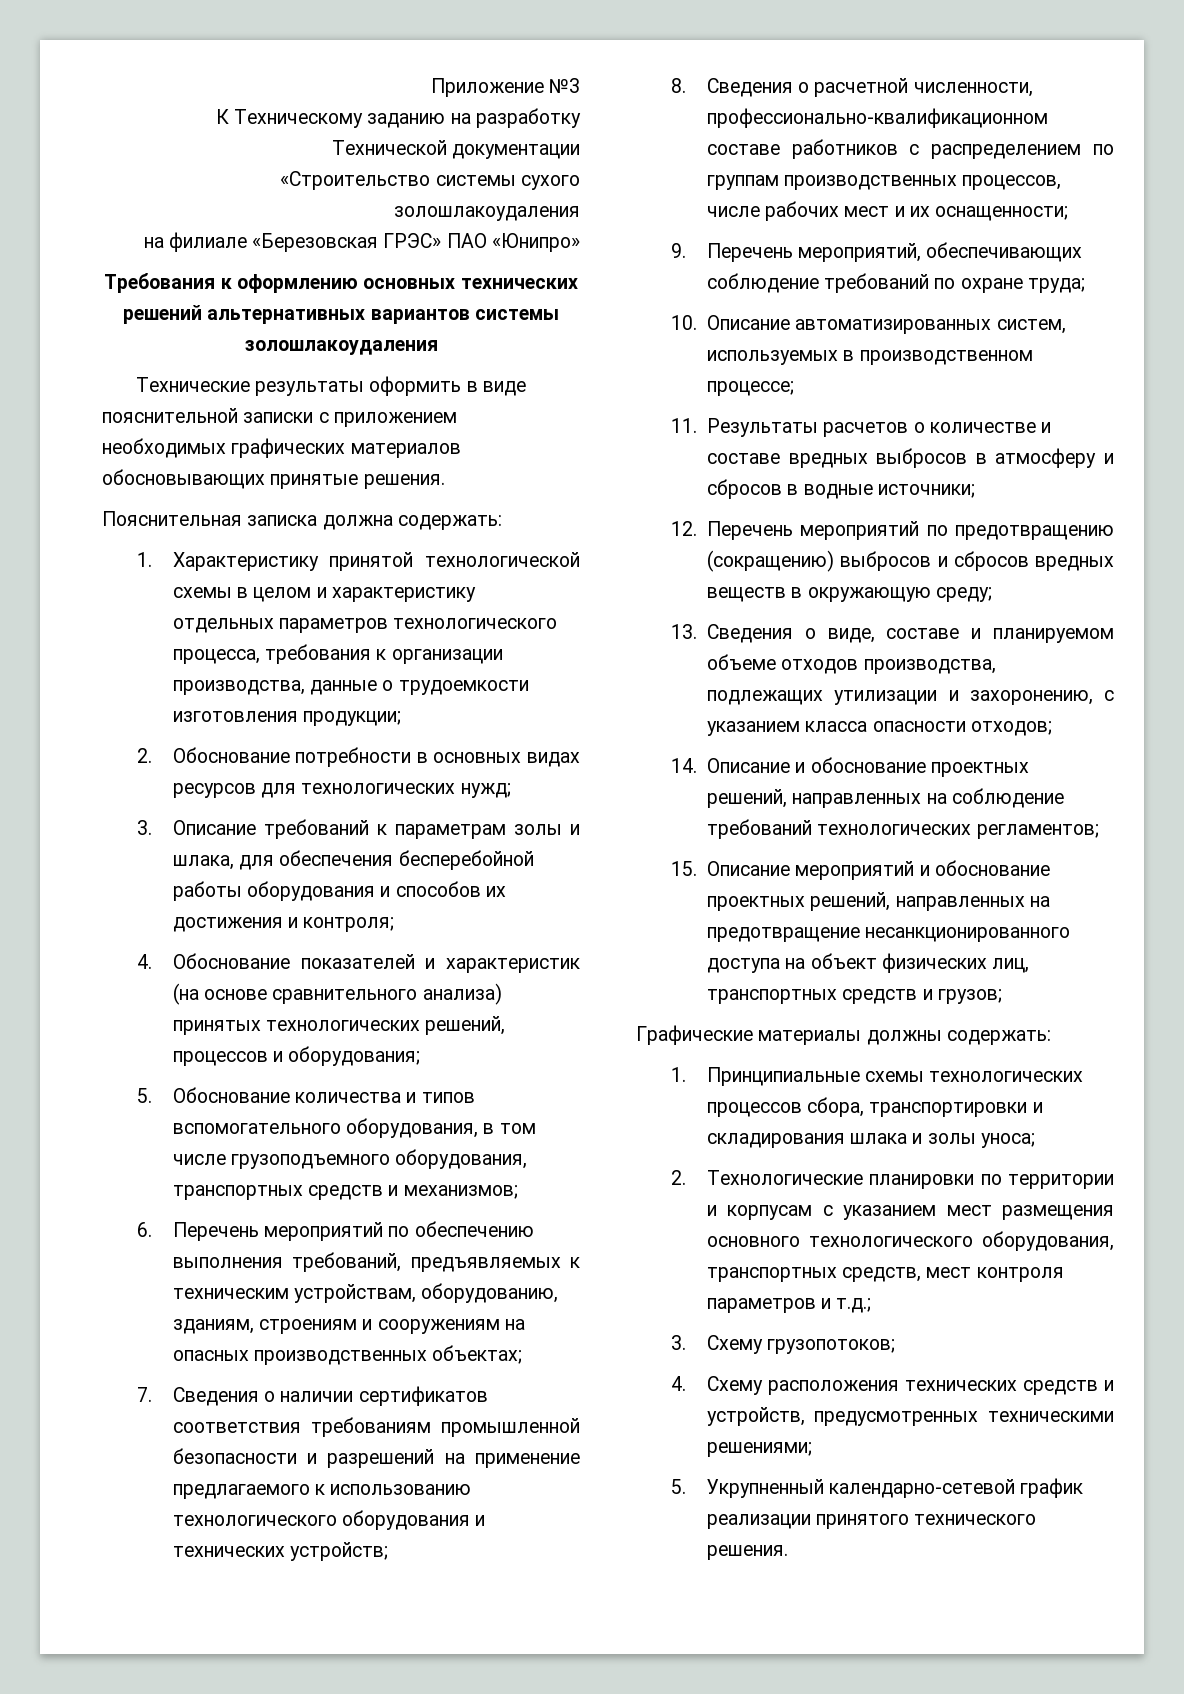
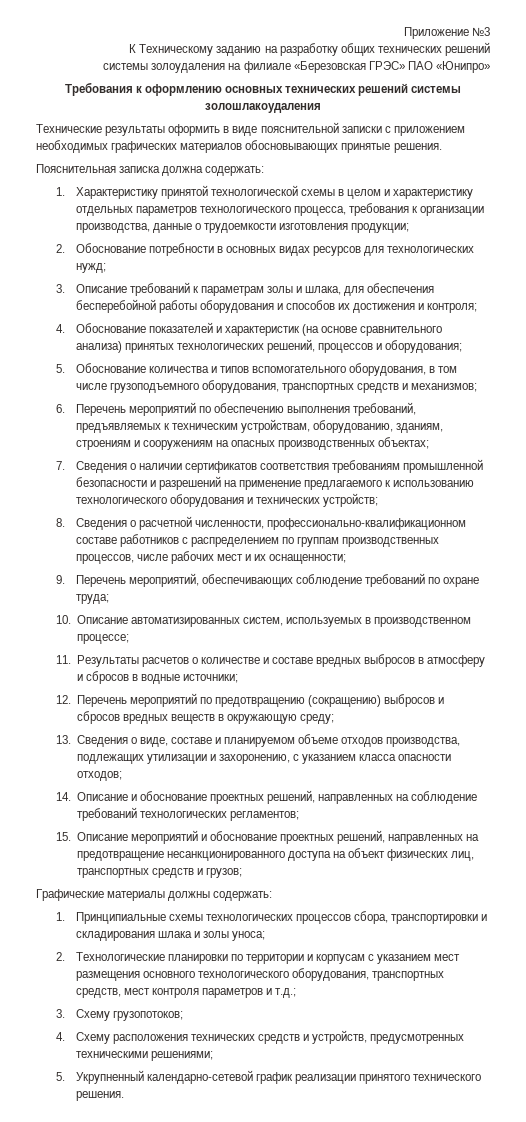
[331,140,580,159] [280,171,580,190] [394,206,580,221] Технической документации // «Строительство системы сухого золошлакоудаления // -> [340,42,490,56] [103,63,226,73] общих технических решений // системы золоудаления
[207,309,470,324] альтернативных вариантов -> (409, 89) none

